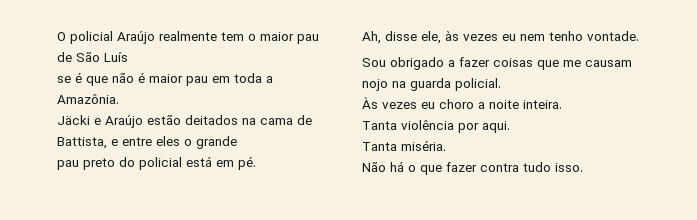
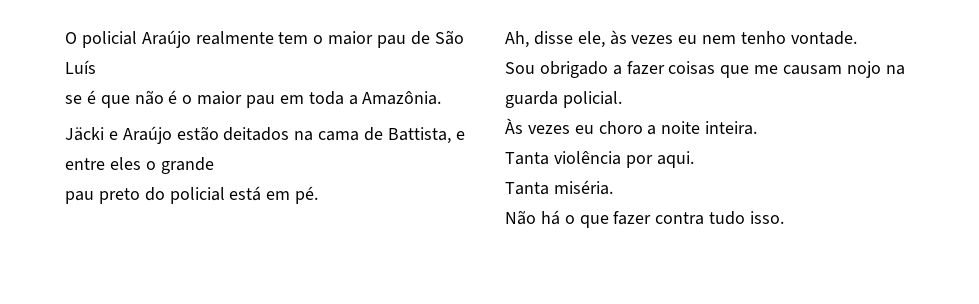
(145, 77) none -> [182,95,193,104] o

